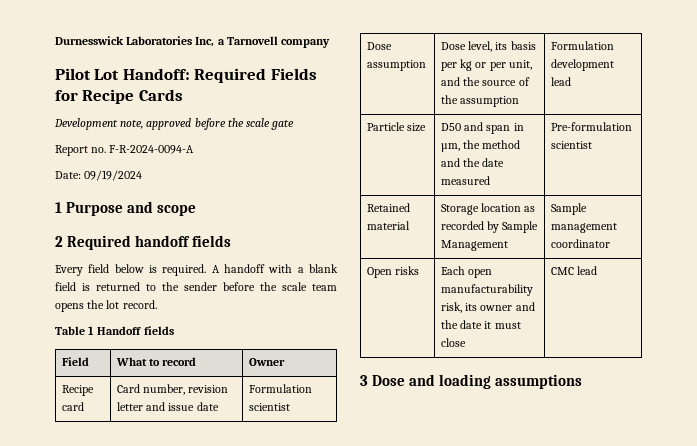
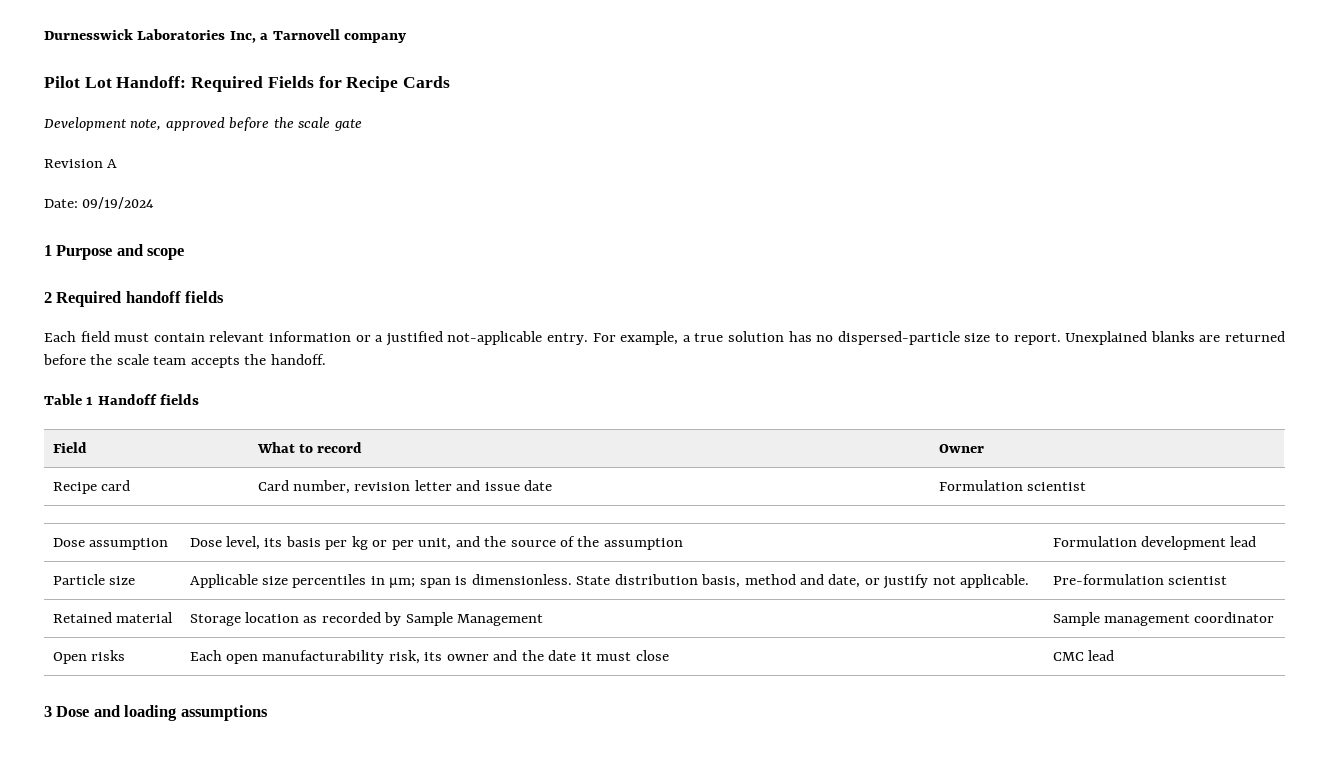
[55,145,195,156] Report no. F-R-2024-0094-A -> [44,159,118,168] Revision A
[55,264,338,276] [55,282,337,291] [55,300,157,312] Every field below is required. A handoff with a blank field is returned to the sender before the scale team opens the lot record. -> [44,331,1285,346] [43,354,326,368] Each field must contain relevant information or a justified not-applicable entry. For example, a true solution has no dispersed-particle size to report. Unexplained blanks are returned before the scale team accepts the handoff.
[440,122,524,134] [440,140,521,152] [440,158,505,167] [440,176,490,185] D50 and span in µm, the method and the date measured -> [189,574,1030,589] Applicable size percentiles in µm; span is dimensionless. State distribution basis, method and date, or justify not applicable.

